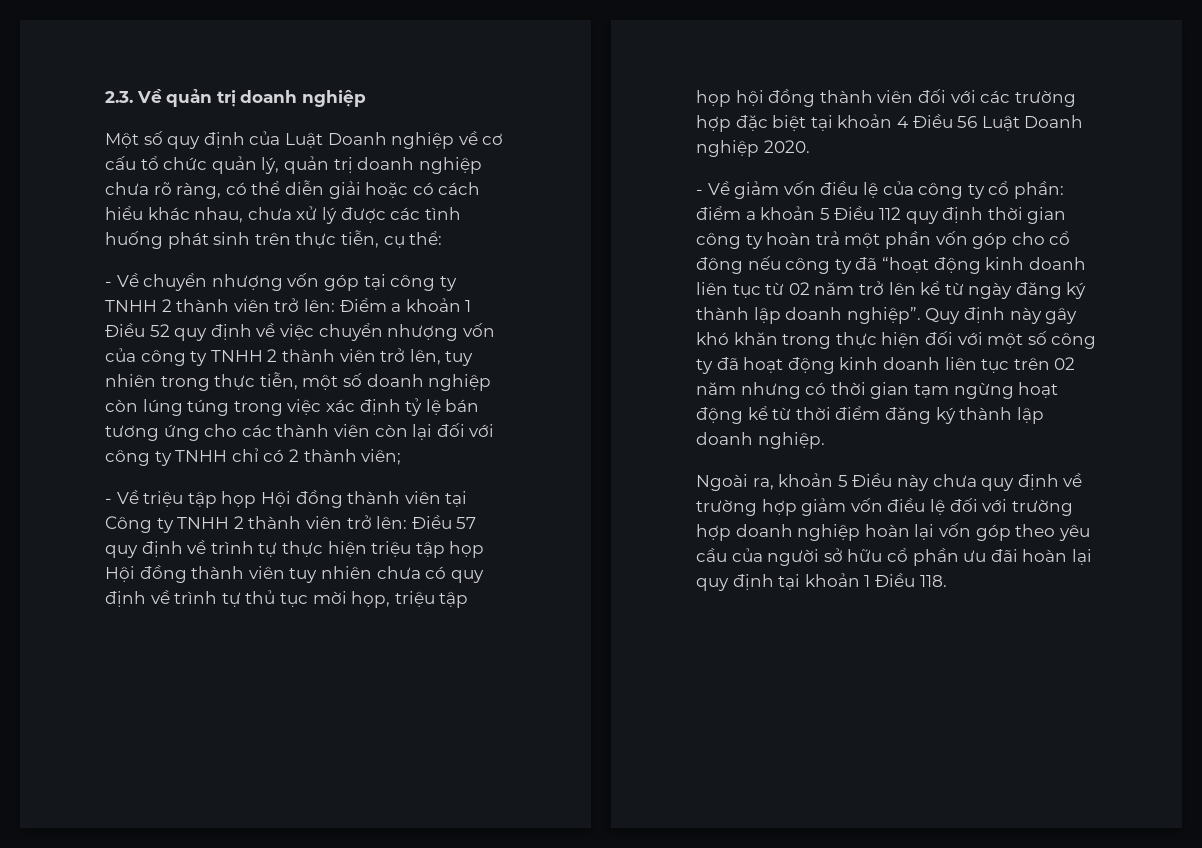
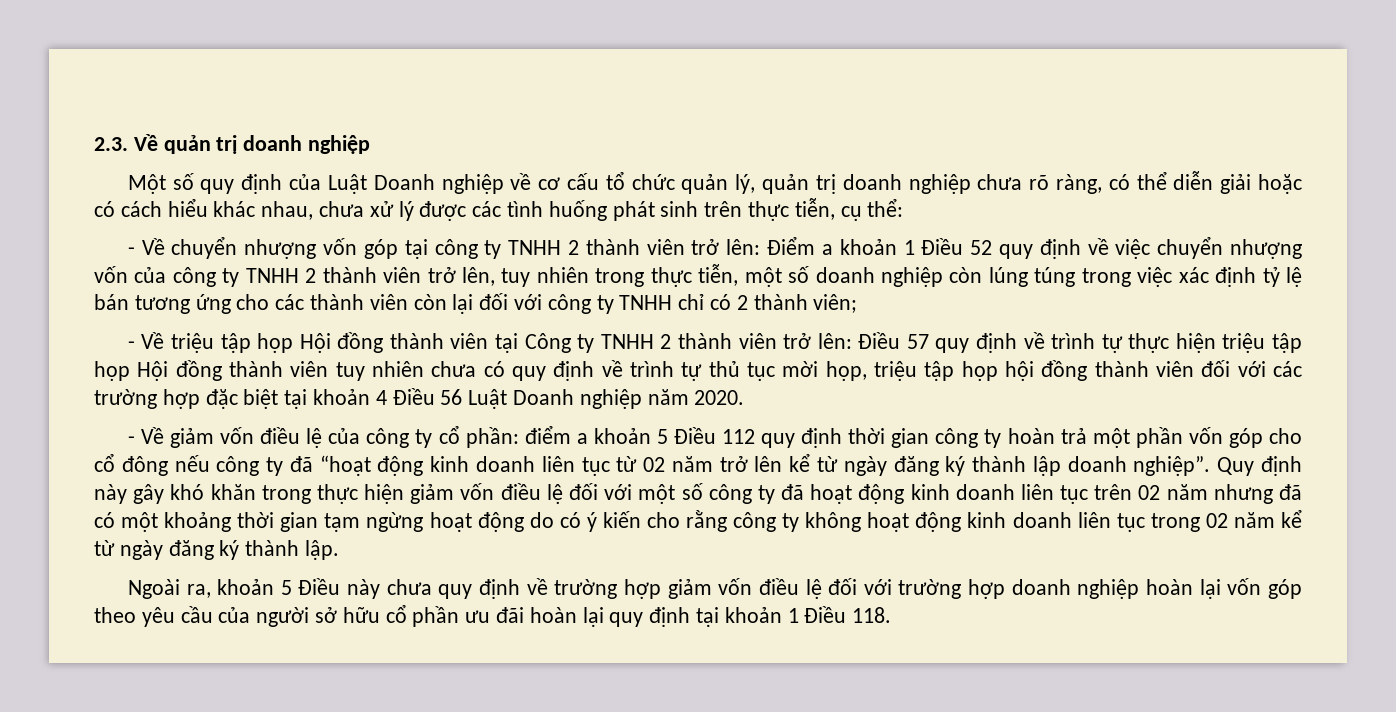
(759, 148) none -> [647,389,689,405] năm
(921, 340) none -> [410,483,563,504] giảm vốn điều lệ
[805,382,827,395] có -> [1279,484,1302,500] [94,512,232,532] đã có một khoảng
[747,406,1044,424] [696,432,825,449] kể từ thời điểm đăng ký thành lập doanh nghiệp. -> [529,510,1303,532] [94,540,340,560] do có ý kiến cho rằng công ty không hoạt động kinh doanh liên tục trong 02 năm kể từ ngày đăng ký thành lập.

